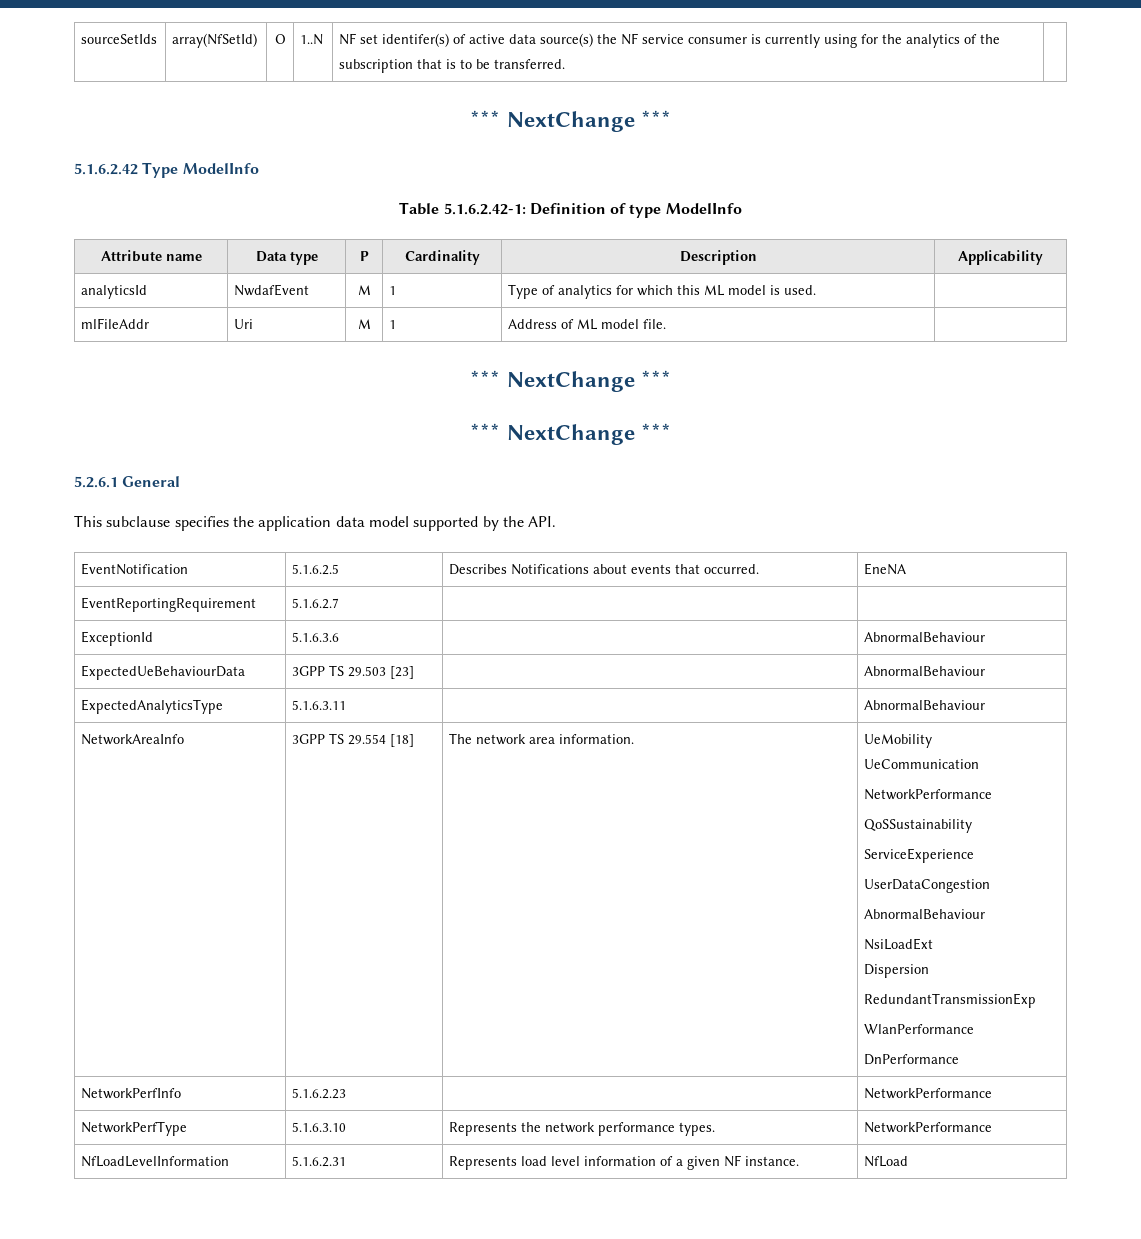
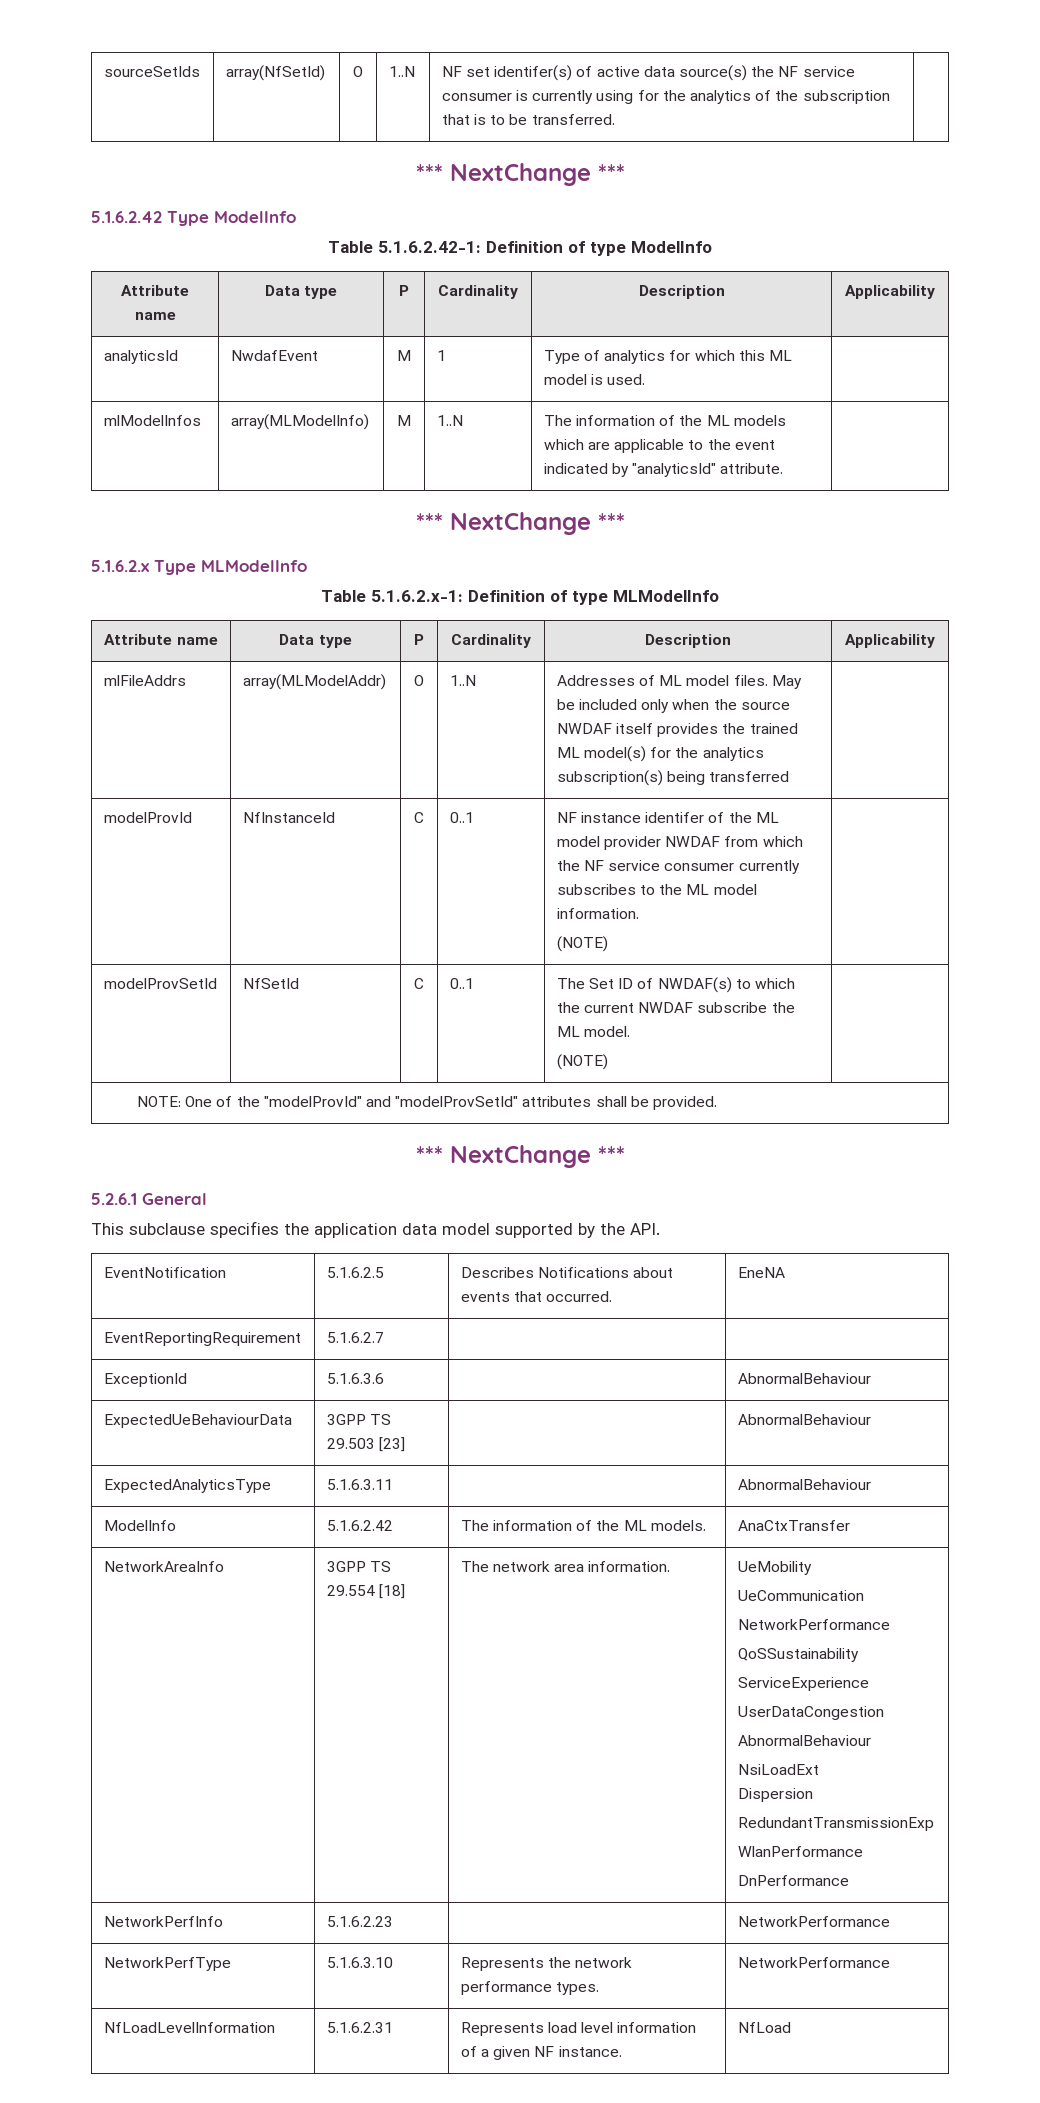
[81,318,150,329] [234,319,254,329] [357,319,371,329] [389,320,397,329] [508,319,667,330] [470,370,671,392] mlFileAddr | Uri | M | 1 | Address of ML model file. | // *** NextChange *** -> [103,415,201,426] [230,414,369,430] [397,415,411,426] [436,415,463,426] [543,415,786,426] [543,439,775,453] [543,463,784,477] [415,512,625,535] [91,560,307,575] [321,590,719,605] [104,634,218,645] [279,634,352,648] [414,634,424,645] [451,634,531,648] [645,634,731,648] [845,634,935,648] [103,675,186,686] [242,674,386,690] [414,675,424,686] [449,675,476,686] [556,675,802,689] [556,699,790,713] [556,723,798,737] [556,746,764,762] [556,770,790,786] [103,812,192,823] [242,812,335,823] [414,812,424,823] [449,812,474,823] [556,812,779,823] [556,836,803,850] [556,860,800,874] [556,884,757,895] [556,908,639,919] [556,936,608,952] [103,978,217,989] [242,978,299,989] [414,978,424,989] [449,978,474,989] [556,977,796,993] [556,1002,795,1013] [556,1026,631,1037] [556,1054,608,1070] [137,1096,717,1110] mlModelInfos | array(MLModelInfo) | M | 1..N | The information of the ML models which are applicable to the event indicated by "analyticsId" attribute. | // *** NextChange *** // 5.1.6.2.x Type MLModelInfo // Table 5.1.6.2.x-1: Definition of type MLModelInfo // Attribute name | Data type | P | Cardinality | Description | Applicability // mlFileAddrs | array(MLModelAddr) | O | 1..N | Addresses of ML model files. May be included only when the source NWDAF itself provides the trained ML model(s) for the analytics subscription(s) being transferred | // modelProvId | NfInstanceId | C | 0..1 | NF instance identifer of the ML model provider NWDAF from which the NF service consumer currently subscribes to the ML model information. // (NOTE) | // modelProvSetId | NfSetId | C | 0..1 | The Set ID of NWDAF(s) to which the current NWDAF subscribe the ML model. // (NOTE) | // NOTE: One of the "modelProvId" and "modelProvSetId" attributes shall be provided.
(986, 705) none -> [103,1520,176,1531] [326,1520,393,1531] [460,1520,706,1531] [737,1520,850,1531] // ModelInfo | 5.1.6.2.42 | The information of the ML models. | AnaCtxTransfer

